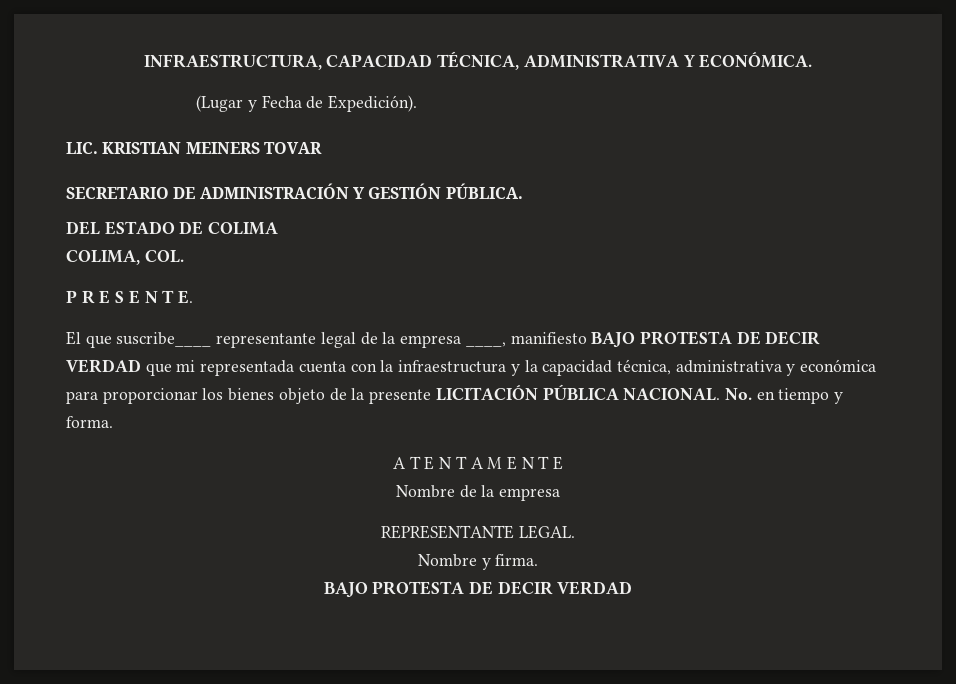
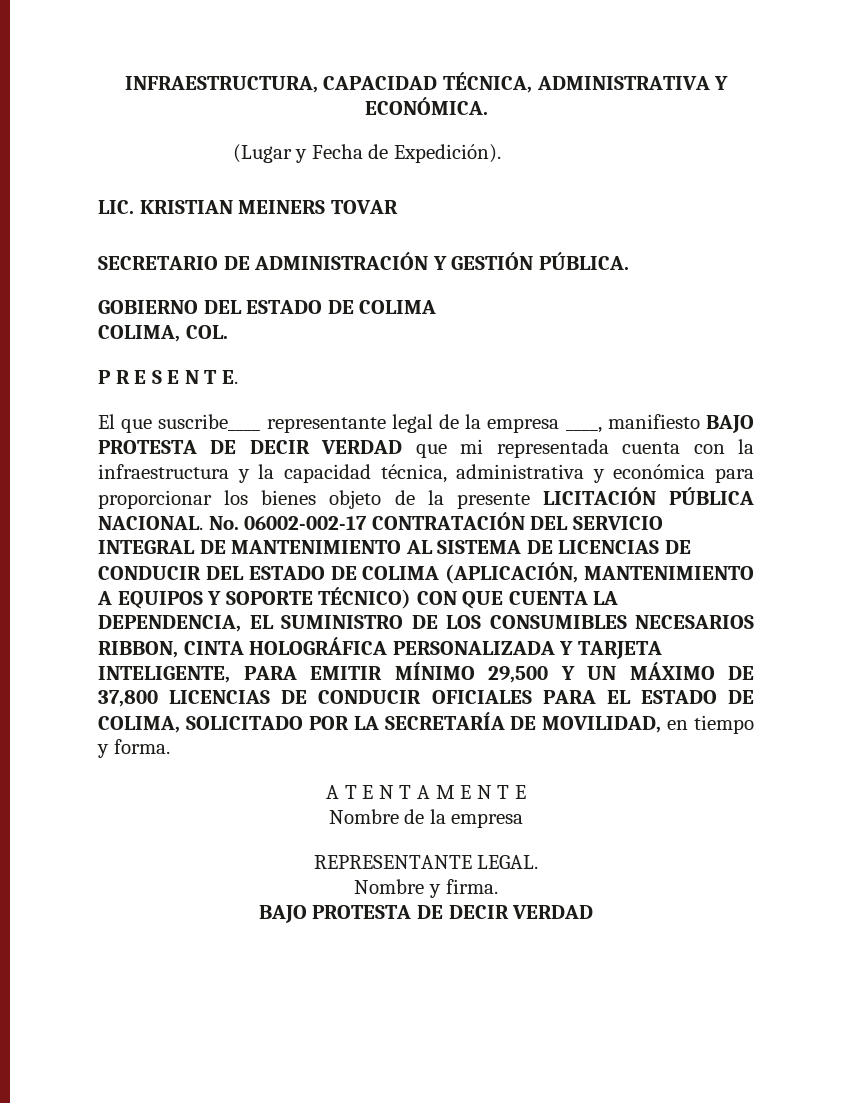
(523, 191) none -> [98,300,198,314] GOBIERNO
(752, 394) none -> [244,512,663,530] [98,540,691,554] [98,562,754,584] [97,587,619,609] [98,615,754,632] [98,637,662,659] [98,662,754,683] [98,690,754,707] [98,712,662,733] 06002-002-17 CONTRATACIÓN DEL SERVICIO INTEGRAL DE MANTENIMIENTO AL SISTEMA DE LICENCIAS DE CONDUCIR DEL ESTADO DE COLIMA (APLICACIÓN, MANTENIMIENTO A EQUIPOS Y SOPORTE TÉCNICO) CON QUE CUENTA LA DEPENDENCIA, EL SUMINISTRO DE LOS CONSUMIBLES NECESARIOS RIBBON, CINTA HOLOGRÁFICA PERSONALIZADA Y TARJETA INTELIGENTE, PARA EMITIR MÍNIMO 29,500 Y UN MÁXIMO DE 37,800 LICENCIAS DE CONDUCIR OFICIALES PARA EL ESTADO DE COLIMA, SOLICITADO POR LA SECRETARÍA DE MOVILIDAD,

